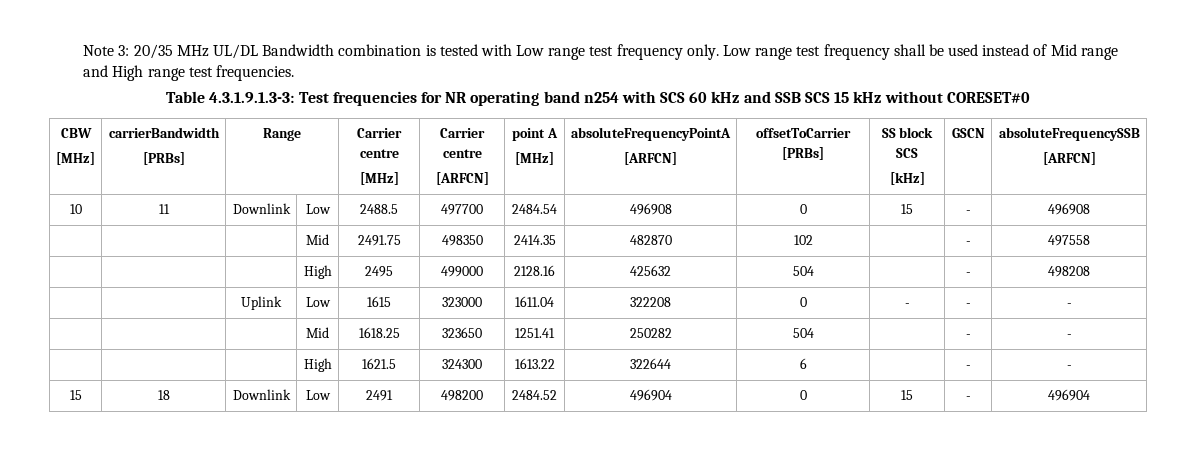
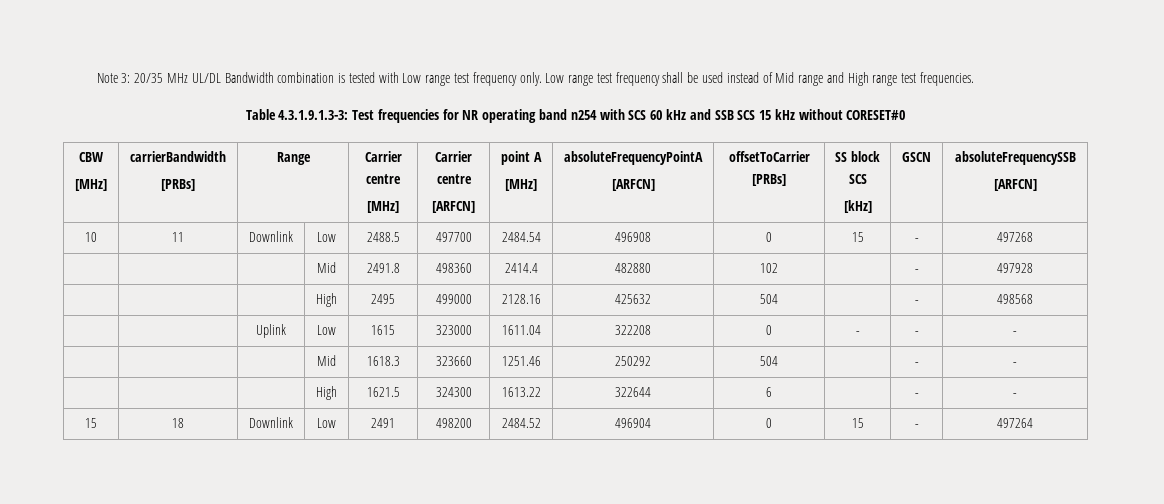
[1048,203,1090,215] [306,234,329,245] [357,235,401,246] [441,235,483,246] [513,235,556,245] [629,235,672,245] 496908 // | | | Mid | 2491.75 | 498350 | 2414.35 | 482870 -> [997,232,1033,242] [317,262,336,273] [366,263,400,273] [435,263,472,273] [504,263,538,273] [615,263,651,273] 497268 // | | | Mid | 2491.8 | 498360 | 2414.4 | 482880
[1048,235,1090,246] 497558 -> [997,263,1033,273] 497928
[1048,266,1090,277] 498208 -> [997,294,1033,304] 498568
[358,327,400,338] [442,327,482,338] [515,328,555,338] [629,328,672,338] 1618.25 | 323650 | 1251.41 | 250282 -> [366,356,400,366] [435,356,472,366] [501,356,541,366] [615,356,651,366] 1618.3 | 323660 | 1251.46 | 250292
[1048,389,1090,401] 496904 -> [997,418,1033,428] 497264

